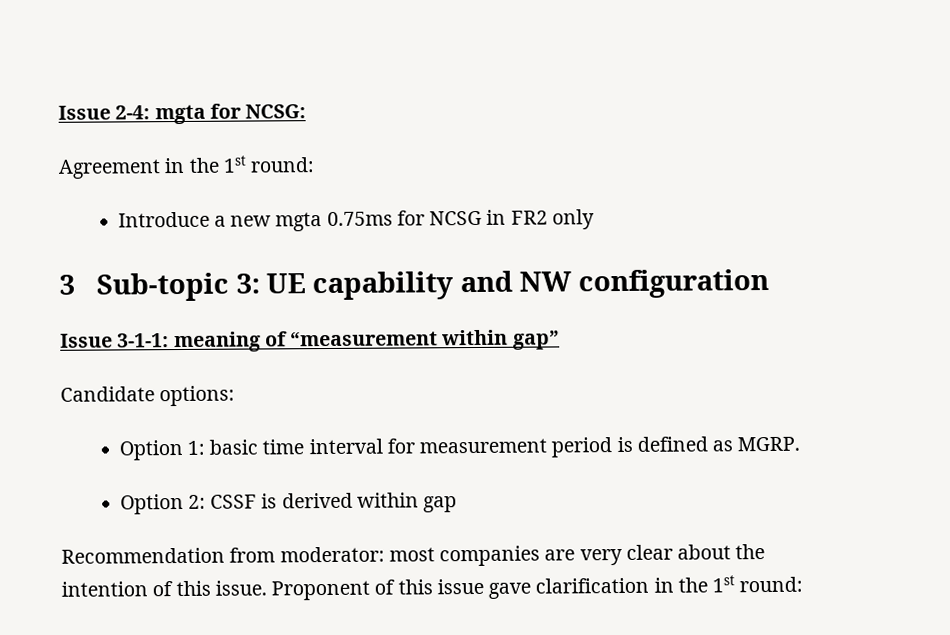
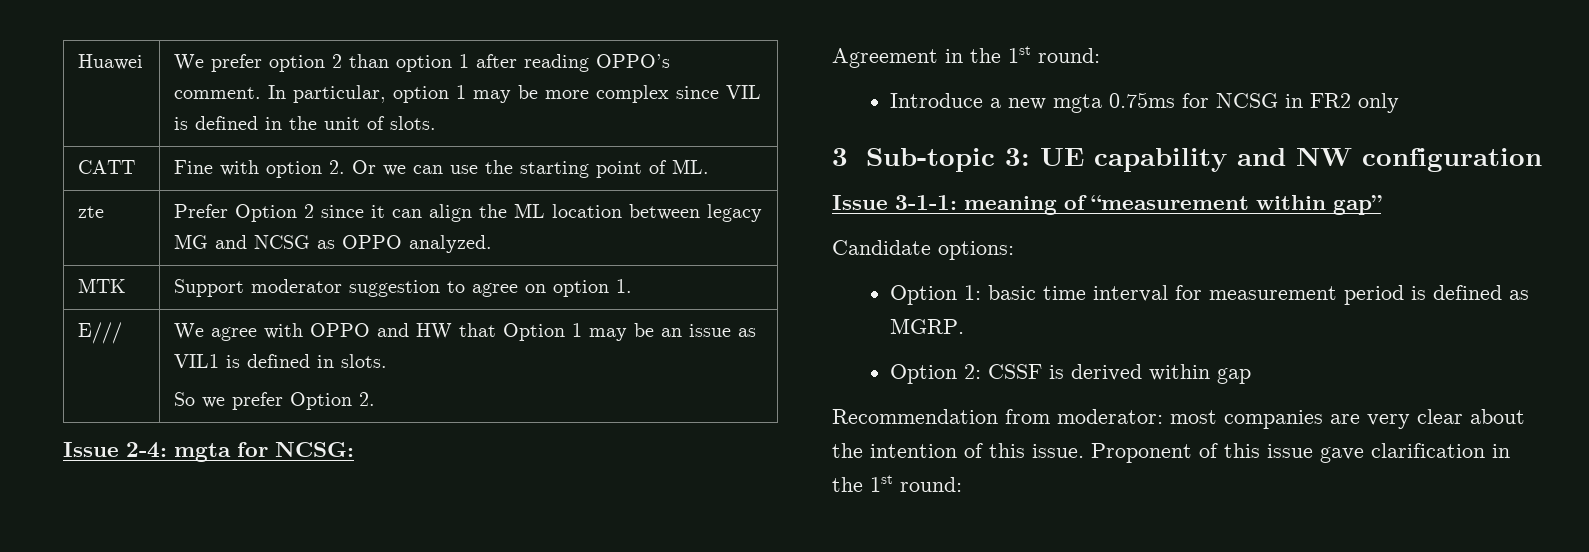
(58, 112) none -> [78,54,144,70] [174,54,671,72] [174,85,762,103] [174,116,437,130] [78,160,136,174] [174,159,710,178] [78,206,105,218] [174,203,763,222] [174,234,493,253] [78,278,127,293] [174,279,633,297] [78,322,123,344] [174,323,757,341] [174,354,388,368] [174,392,376,410] Huawei | We prefer option 2 than option 1 after reading OPPO’s comment. In particular, option 1 may be more complex since VIL is defined in the unit of slots. // CATT | Fine with option 2. Or we can use the starting point of ML. // zte | Prefer Option 2 since it can align the ML location between legacy MG and NCSG as OPPO analyzed. // MTK | Support moderator suggestion to agree on option 1. // E/// | We agree with OPPO and HW that Option 1 may be an issue as VIL1 is defined in slots. // So we prefer Option 2. //

